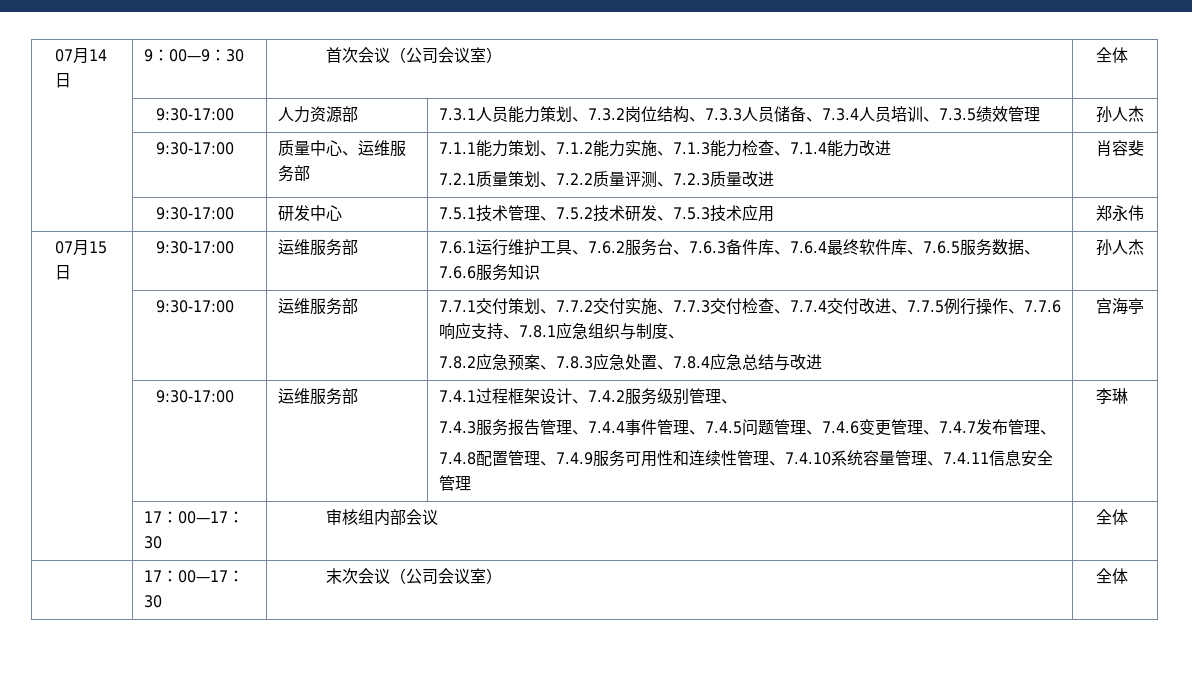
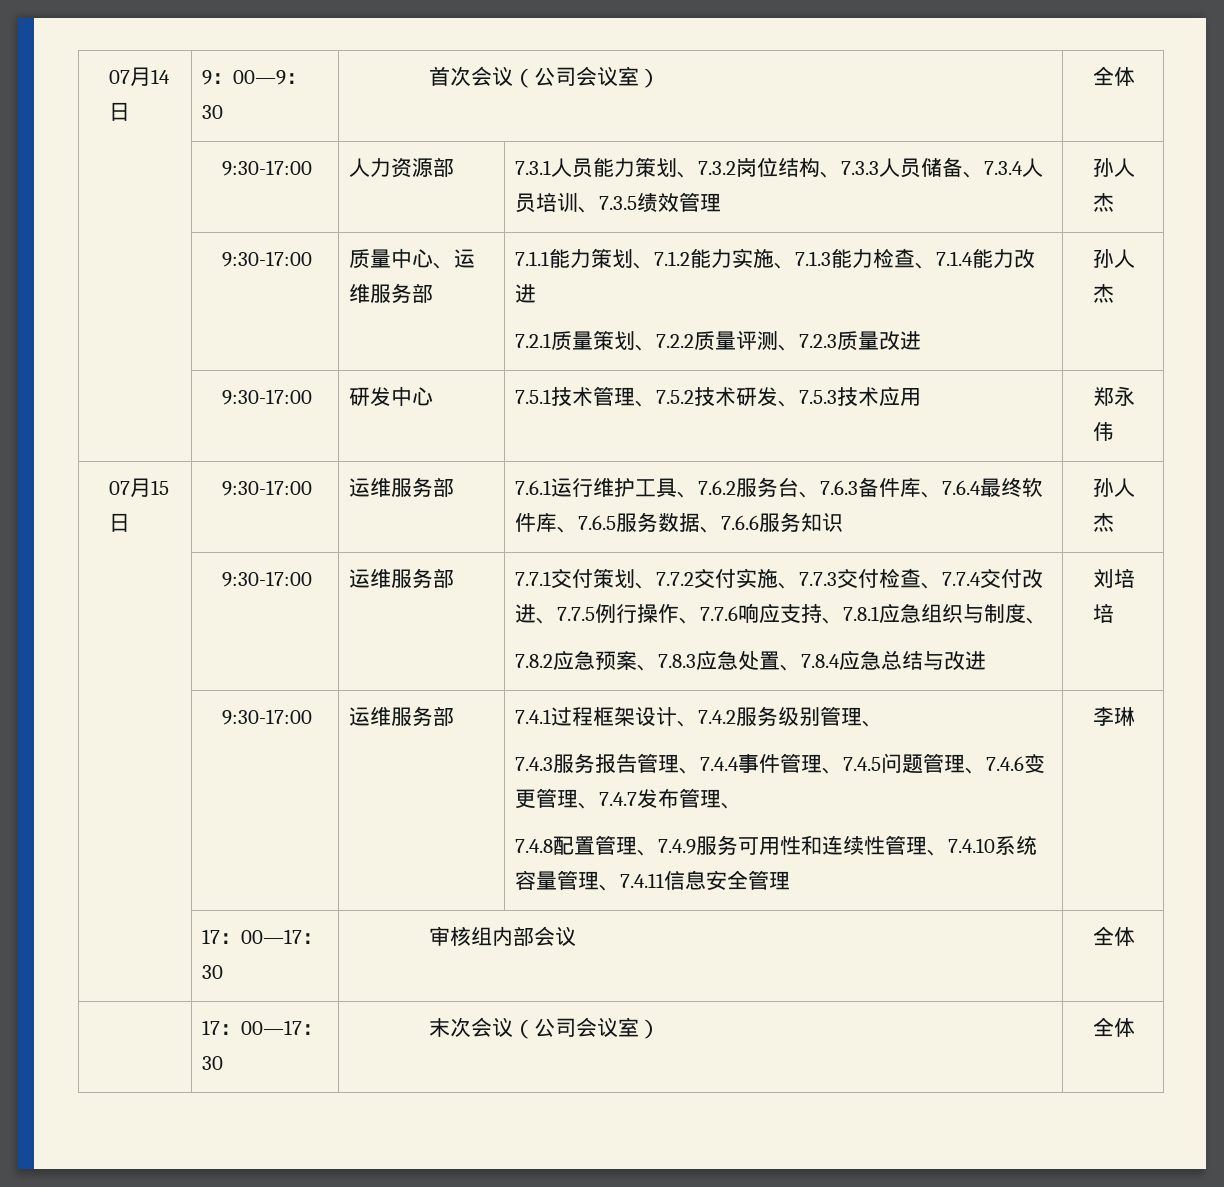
[1095,140,1144,156] 肖容斐 -> [1093,249,1136,268] [1093,284,1115,303] 孙人杰
[1095,298,1144,315] 宫海亭 -> [1093,568,1136,588] [1093,603,1115,623] 刘培培

